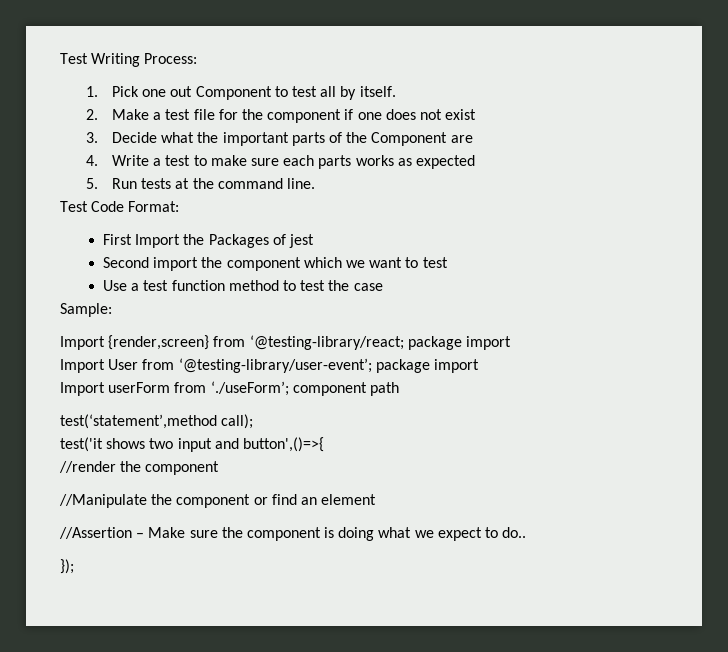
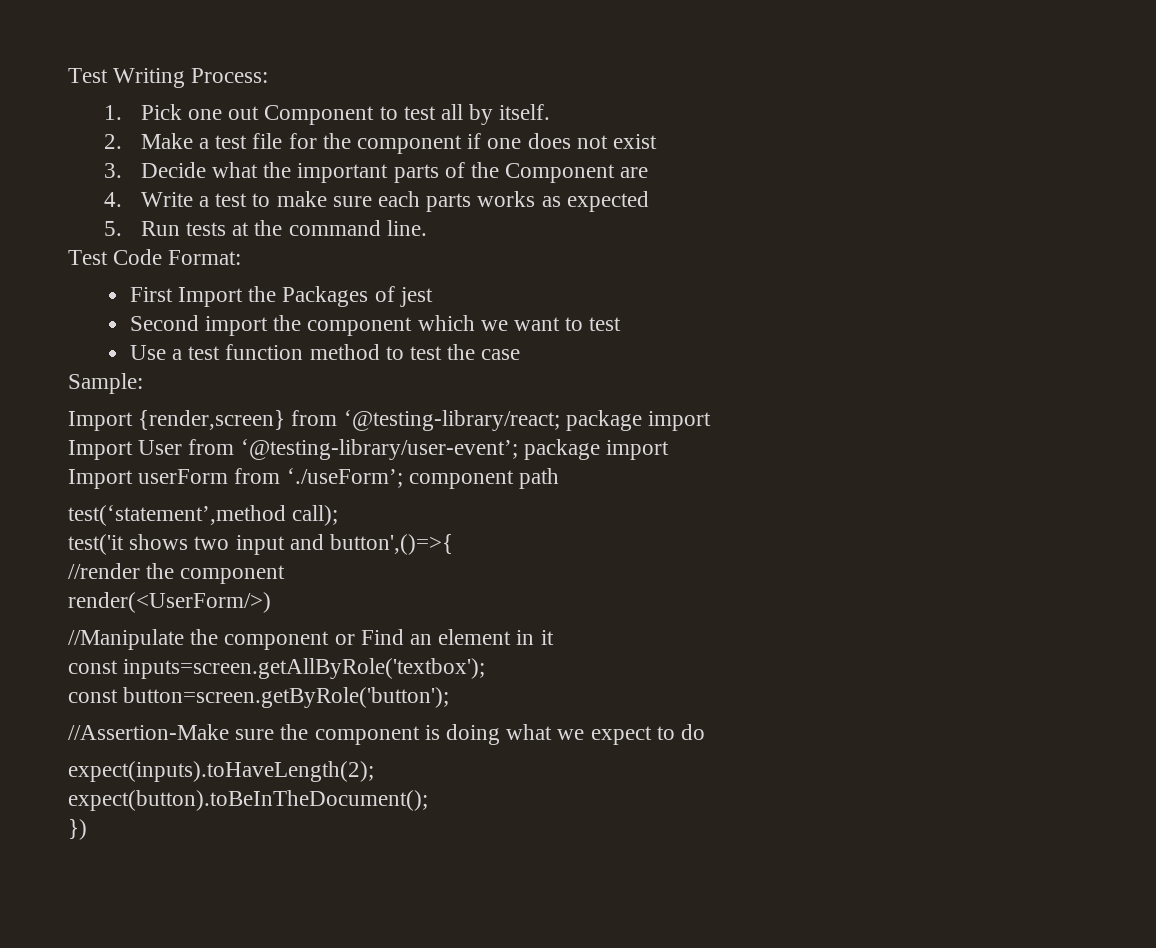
(220, 468) none -> [68,592,271,613] // render(<UserForm/>)
[271,494,297,505] find -> [360,629,404,645] Find
[59,527,186,539] // //Assertion – Make -> [516,630,554,645] [68,658,486,679] [68,687,450,708] [68,724,229,740] in it // const inputs=screen.getAllByRole('textbox'); // const button=screen.getByRole('button'); // //Assertion-Make
[502,527,527,538] [60,559,74,574] do.. // }); -> [681,724,706,740] [68,761,374,782] [68,790,428,811] [68,819,87,840] do // expect(inputs).toHaveLength(2); // expect(button).toBeInTheDocument(); // })

